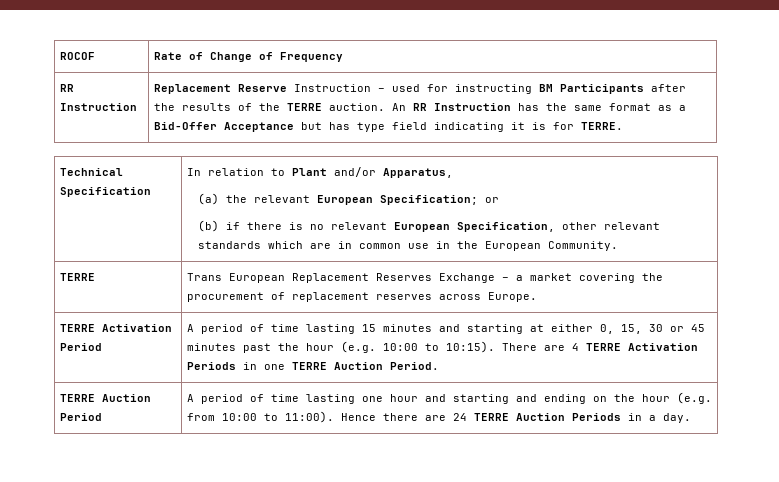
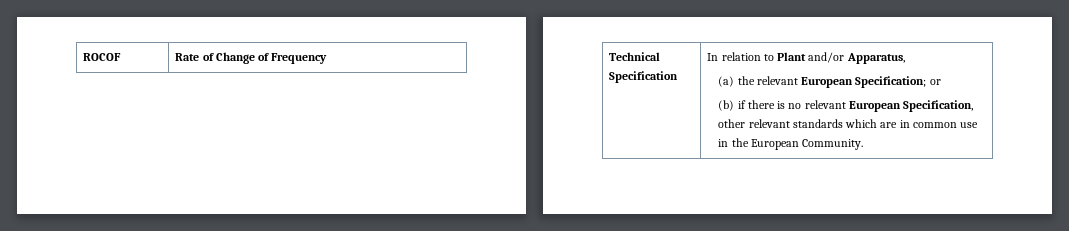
[59,84,74,92] [59,103,137,111] [153,84,686,94] [153,103,686,111] [153,122,623,132] // RR Instruction | Replacement Reserve Instruction – used for instructing BM Participants after the results of the TERRE auction. An RR Instruction has the same format as a Bid-Offer Acceptance but has type field indicating it is for TERRE. -> (328, 58) none
[59,273,95,281] [186,273,663,283] [186,292,537,302] [59,324,172,332] [59,343,102,351] [186,324,705,334] [186,341,698,353] [186,362,439,370] [59,394,151,402] [59,413,102,421] [186,392,712,404] [186,411,691,423] // TERRE | Trans European Replacement Reserves Exchange – a market covering the procurement of replacement reserves across Europe. // TERRE Activation Period | A period of time lasting 15 minutes and starting at either 0, 15, 30 or 45 minutes past the hour (e.g. 10:00 to 10:15). There are 4 TERRE Activation Periods in one TERRE Auction Period. // TERRE Auction Period | A period of time lasting one hour and starting and ending on the hour (e.g. from 10:00 to 11:00). Hence there are 24 TERRE Auction Periods in a day. -> (864, 144) none

